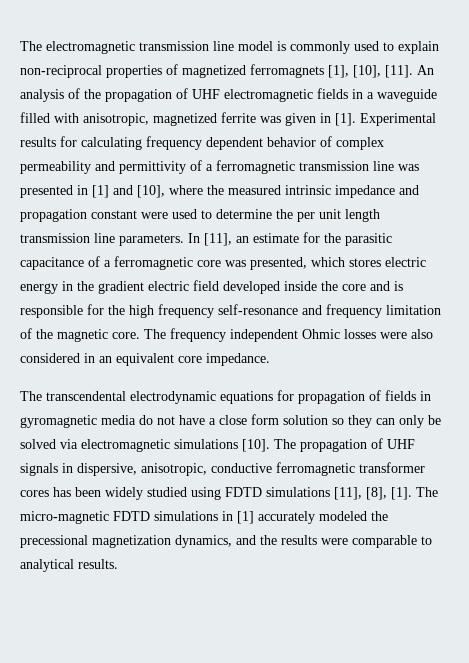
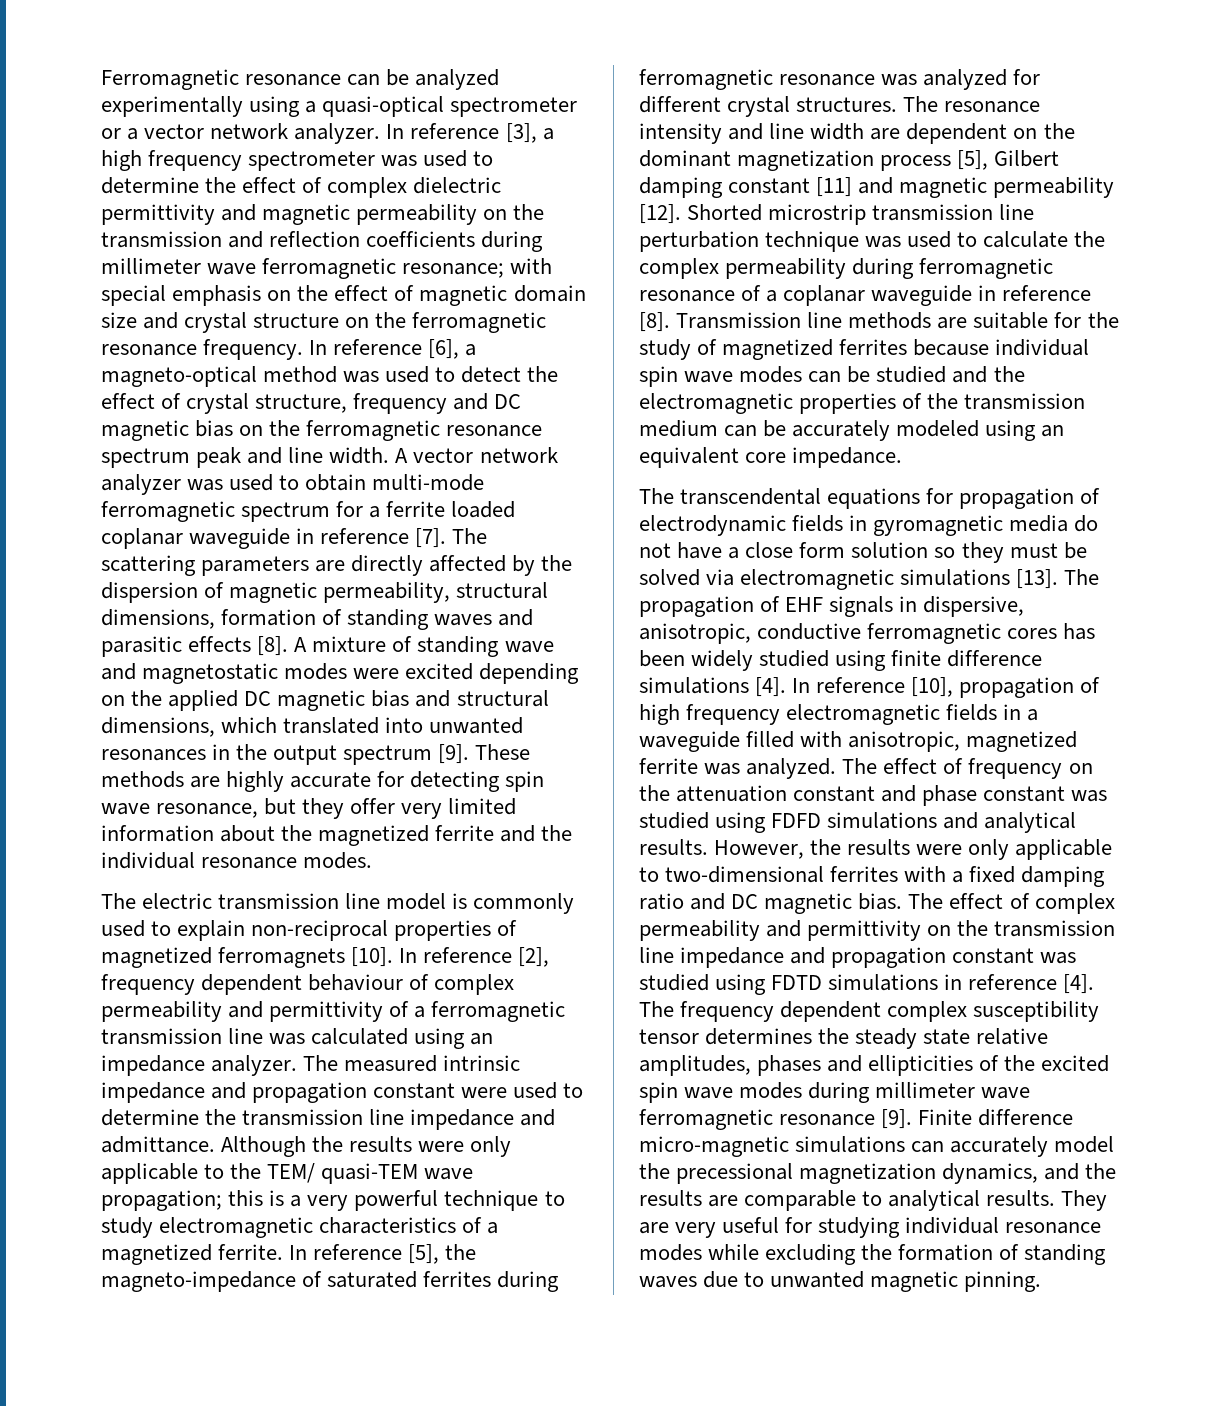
[20,41,135,54] The electromagnetic -> [101,69,500,90] [101,96,578,117] [101,123,554,144] [101,150,494,171] [101,177,502,198] [101,204,545,225] [101,231,544,252] [101,258,553,279] [101,285,586,306] [101,312,547,333] [101,339,477,360] [101,366,559,387] [101,393,522,414] [101,420,543,441] [101,447,558,468] [101,474,485,495] [101,501,516,522] [101,528,488,549] [101,555,573,576] [101,582,549,603] [101,609,534,630] [101,636,554,657] [101,663,580,684] [101,690,549,711] [101,717,524,737] [101,744,531,765] [101,771,545,792] [101,798,517,819] [101,825,573,846] [101,852,373,869] [101,893,213,909] Ferromagnetic resonance can be analyzed experimentally using a quasi-optical spectrometer or a vector network analyzer. In reference [3], a high frequency spectrometer was used to determine the effect of complex dielectric permittivity and magnetic permeability on the transmission and reflection coefficients during millimeter wave ferromagnetic resonance; with special emphasis on the effect of magnetic domain size and crystal structure on the ferromagnetic resonance frequency. In reference [6], a magneto-optical method was used to detect the effect of crystal structure, frequency and DC magnetic bias on the ferromagnetic resonance spectrum peak and line width. A vector network analyzer was used to obtain multi-mode ferromagnetic spectrum for a ferrite loaded coplanar waveguide in reference [7]. The scattering parameters are directly affected by the dispersion of magnetic permeability, structural dimensions, formation of standing waves and parasitic effects [8]. A mixture of standing wave and magnetostatic modes were excited depending on the applied DC magnetic bias and structural dimensions, which translated into unwanted resonances in the output spectrum [9]. These methods are highly accurate for detecting spin wave resonance, but they offer very limited information about the magnetized ferrite and the individual resonance modes. // The electric
[328,65,434,78] [20,88,437,102] [20,112,436,126] [20,136,316,150] [1], [10], [11]. An analysis of the propagation of UHF electromagnetic fields in a waveguide filled with anisotropic, magnetized ferrite was given in [1]. Experimental results for calculating frequency dependent behavior -> [351,947,550,967] [101,974,404,995] [10]. In reference [2], frequency dependent behaviour
[20,185,224,198] presented in [1] and [10], where the -> [311,1028,494,1049] [101,1055,339,1076] calculated using an impedance analyzer. The
[297,209,380,222] [20,232,392,246] [20,256,426,270] [20,280,403,294] [20,304,441,318] [20,328,433,342] [20,353,95,363] per unit length transmission line parameters. In [11], an estimate for the parasitic capacitance of a ferromagnetic core was presented, which stores electric energy in the gradient electric field developed inside the core and is responsible for the high frequency self-resonance and frequency limitation of the magnetic core. The frequency independent Ohmic losses were also considered in -> [242,1109,556,1130] [101,1136,512,1157] [101,1163,474,1184] [101,1190,565,1211] [101,1217,499,1238] [101,1244,477,1265] [101,1271,560,1292] [639,69,1041,90] [639,96,1041,117] [639,123,1075,144] [639,150,1060,171] [639,177,1115,198] [639,204,1035,225] [639,231,1106,252] [639,258,1054,279] [639,285,1092,306] [639,312,1119,332] [639,339,1090,360] [639,366,1025,387] [639,393,1086,414] [639,420,1037,441] transmission line impedance and admittance. Although the results were only applicable to the TEM/ quasi-TEM wave propagation; this is a very powerful technique to study electromagnetic characteristics of a magnetized ferrite. In reference [5], the magneto-impedance of saturated ferrites during ferromagnetic resonance was analyzed for different crystal structures. The resonance intensity and line width are dependent on the dominant magnetization process [5], Gilbert damping constant [11] and magnetic permeability [12]. Shorted microstrip transmission line perturbation technique was used to calculate the complex permeability during ferromagnetic resonance of a coplanar waveguide in reference [8]. Transmission line methods are suitable for the study of magnetized ferrites because individual spin wave modes can be studied and the electromagnetic properties of the transmission medium can be accurately modeled using
[130,391,216,404] electrodynamic -> (822, 496) none
(381, 395) none -> [639,515,786,536] electrodynamic
[376,415,424,428] can only -> [1009,543,1058,558] must
[242,439,270,452] [10]. -> [1016,569,1059,589] [13].
[387,439,415,449] UHF -> [785,597,824,612] EHF
[359,462,425,473] transformer -> (1002, 633) none
[225,487,438,500] [20,511,367,524] FDTD simulations [11], [8], [1]. The micro-magnetic FDTD simulations in [1] accurately modeled -> [891,650,1043,667] [639,677,1101,698] [639,704,1039,725] [639,731,1078,752] [639,758,1093,779] [639,785,1108,806] [639,812,1077,833] [639,839,1113,860] [639,866,1106,887] [639,893,1115,914] [639,920,1116,941] [639,947,1077,968] [639,974,1095,995] [639,1001,1100,1022] [639,1028,1049,1049] [639,1055,1110,1076] [639,1082,1031,1103] [639,1109,1074,1130] [639,1136,1115,1157] finite difference simulations [4]. In reference [10], propagation of high frequency electromagnetic fields in a waveguide filled with anisotropic, magnetized ferrite was analyzed. The effect of frequency on the attenuation constant and phase constant was studied using FDFD simulations and analytical results. However, the results were only applicable to two-dimensional ferrites with a fixed damping ratio and DC magnetic bias. The effect of complex permeability and permittivity on the transmission line impedance and propagation constant was studied using FDTD simulations in reference [4]. The frequency dependent complex susceptibility tensor determines the steady state relative amplitudes, phases and ellipticities of the excited spin wave modes during millimeter wave ferromagnetic resonance [9]. Finite difference micro-magnetic simulations can accurately model
[321,538,348,545] were -> [708,1195,739,1207] are
(118, 564) none -> [1061,1190,1108,1211] [639,1217,1102,1238] [639,1244,1107,1265] [639,1271,1042,1292] They are very useful for studying individual resonance modes while excluding the formation of standing waves due to unwanted magnetic pinning.

